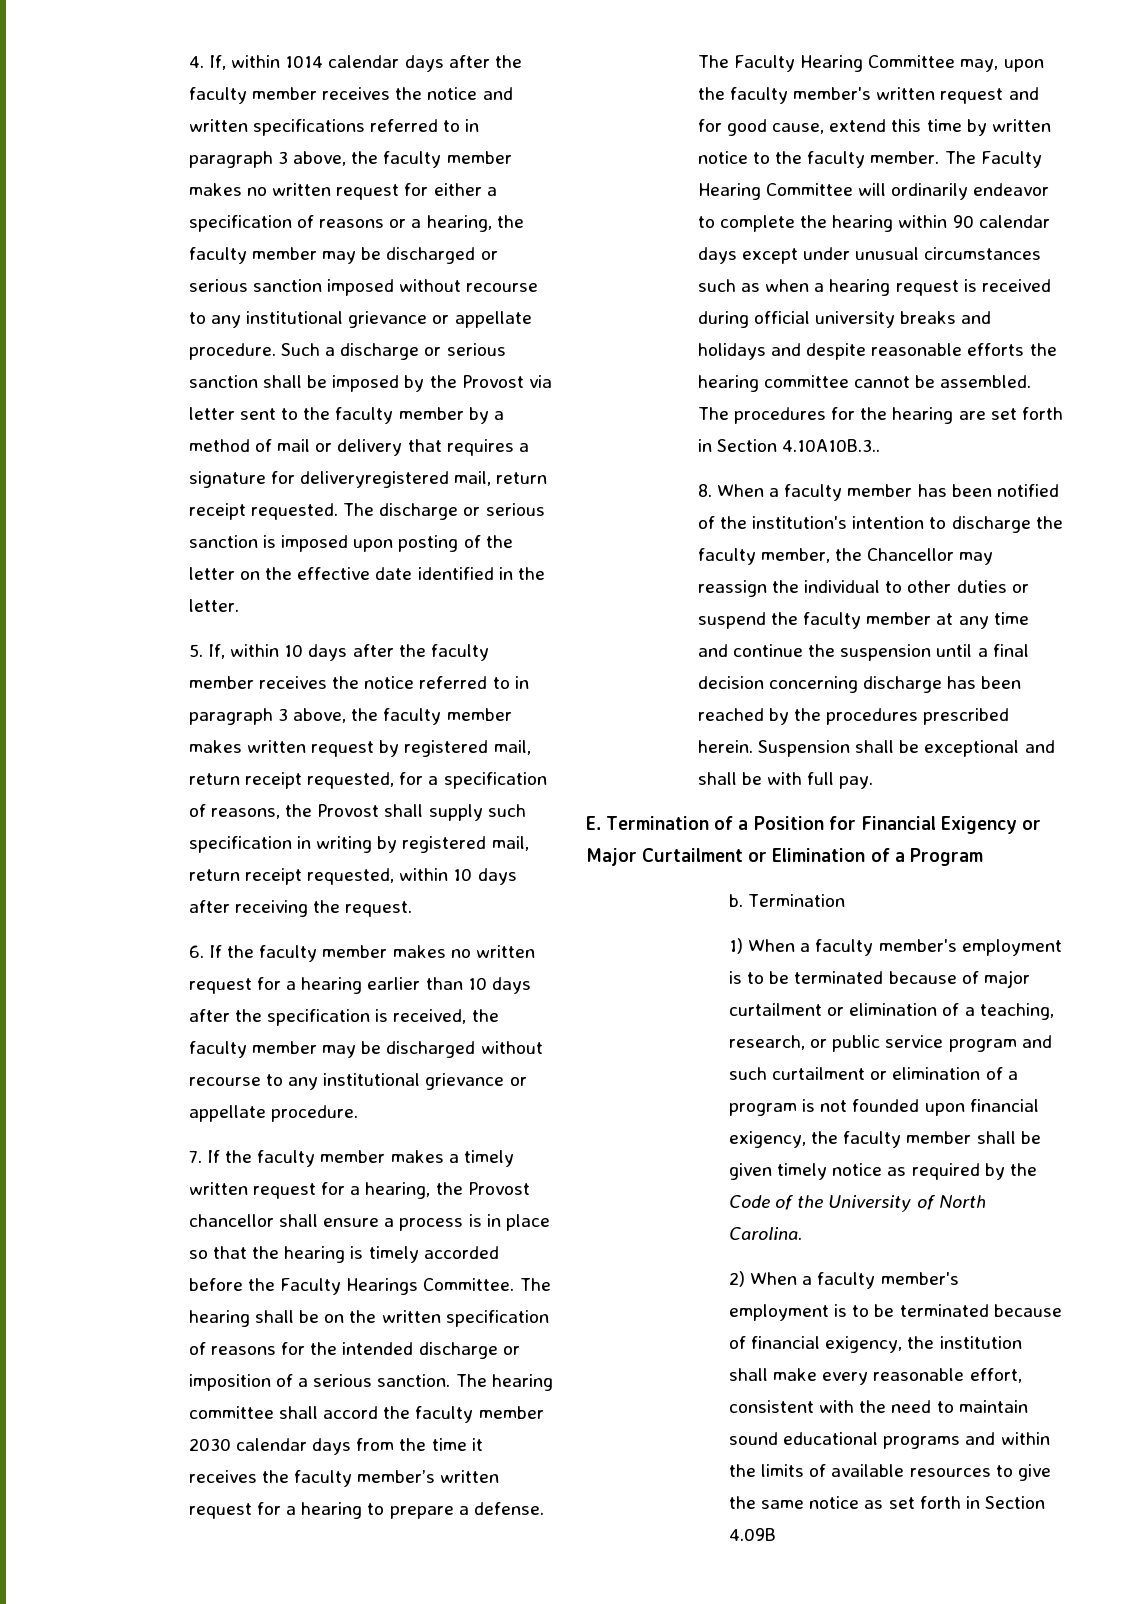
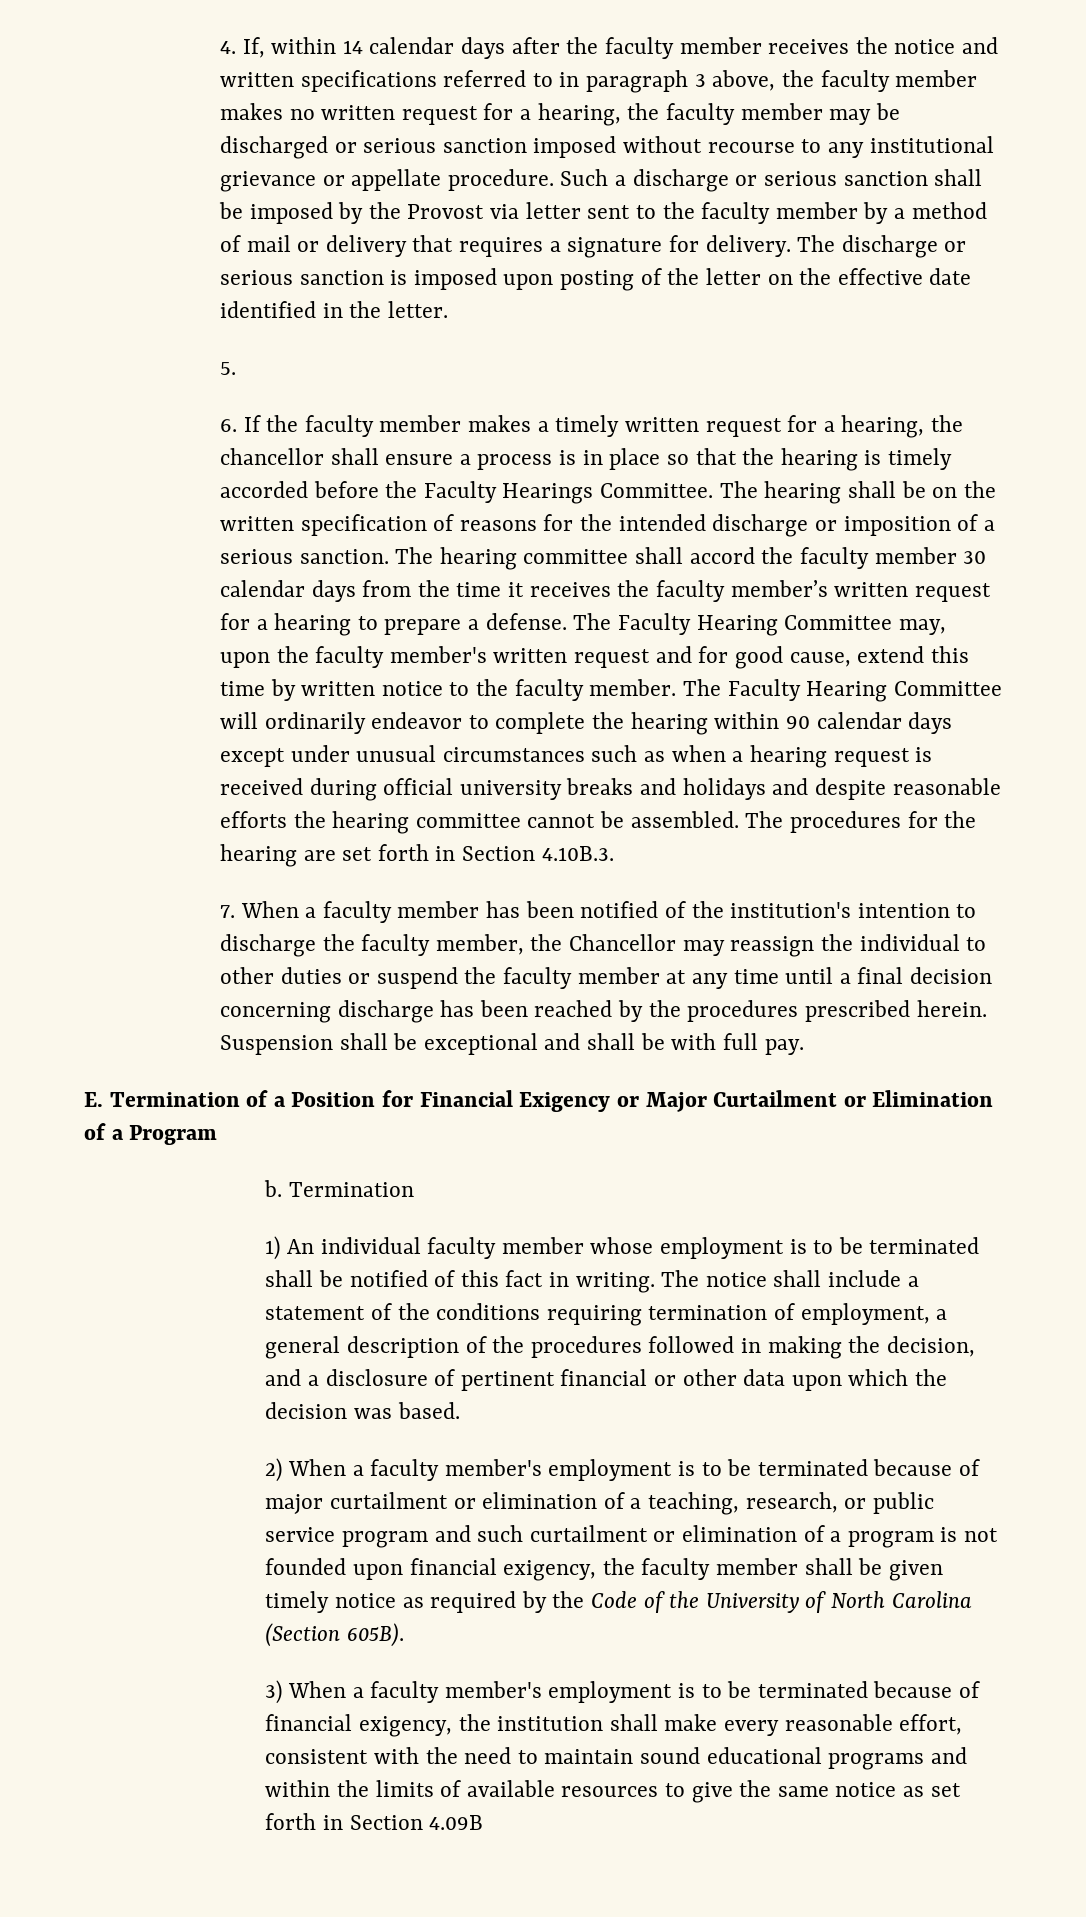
[285,55,324,68] 1014 -> [342,40,363,54] 14
[433,183,497,196] [188,215,407,232] either a specification of reasons or -> (514, 111) none
[300,471,548,488] [188,503,339,520] deliveryregistered mail, return receipt requested. -> [705,235,791,257] delivery.
[208,644,489,661] [188,676,529,689] [188,708,512,725] [188,740,531,757] [188,772,547,789] [188,804,526,821] [188,836,529,853] [188,868,517,885] [188,900,413,917] If, within 10 days after the faculty member receives the notice referred to in paragraph 3 above, the faculty member makes written request by registered mail, return receipt requested, for a specification of reasons, the Provost shall supply such specification in writing by registered mail, return receipt requested, within 10 days after receiving the request. -> (236, 368) none
[450,945,535,958] [188,977,531,994] [188,1009,499,1026] [188,1041,543,1058] [188,1073,527,1090] [188,1105,359,1122] [188,1150,444,1167] no written request for a hearing earlier than 10 days after the specification is received, the faculty member may be discharged without recourse to any institutional grievance or appellate procedure. // 7. If the faculty member makes -> (532, 423) none
[467,1182,530,1195] Provost -> (963, 423) none
[188,1438,231,1451] 2030 -> [963,551,987,564] 30
[782,439,881,452] [697,484,712,497] 4.10A10B.3.. // 8. -> [541,846,614,861] [219,905,235,918] 4.10B.3. // 7.
[697,644,932,661] and continue the suspension -> (779, 976) none
(744, 946) none -> [286,1237,980,1259] [265,1270,919,1293] [265,1303,948,1326] [265,1336,975,1359] [265,1369,948,1391] [265,1402,460,1419] [265,1458,283,1482] An individual faculty member whose employment is to be terminated shall be notified of this fact in writing. The notice shall include a statement of the conditions requiring termination of employment, a general description of the procedures followed in making the decision, and a disclosure of pertinent financial or other data upon which the decision was based. // 2)
[729,1227,803,1240] [729,1271,746,1287] Carolina. // 2) -> [891,1591,972,1608] [265,1623,404,1647] [265,1680,283,1704] Carolina (Section 605B). // 3)

